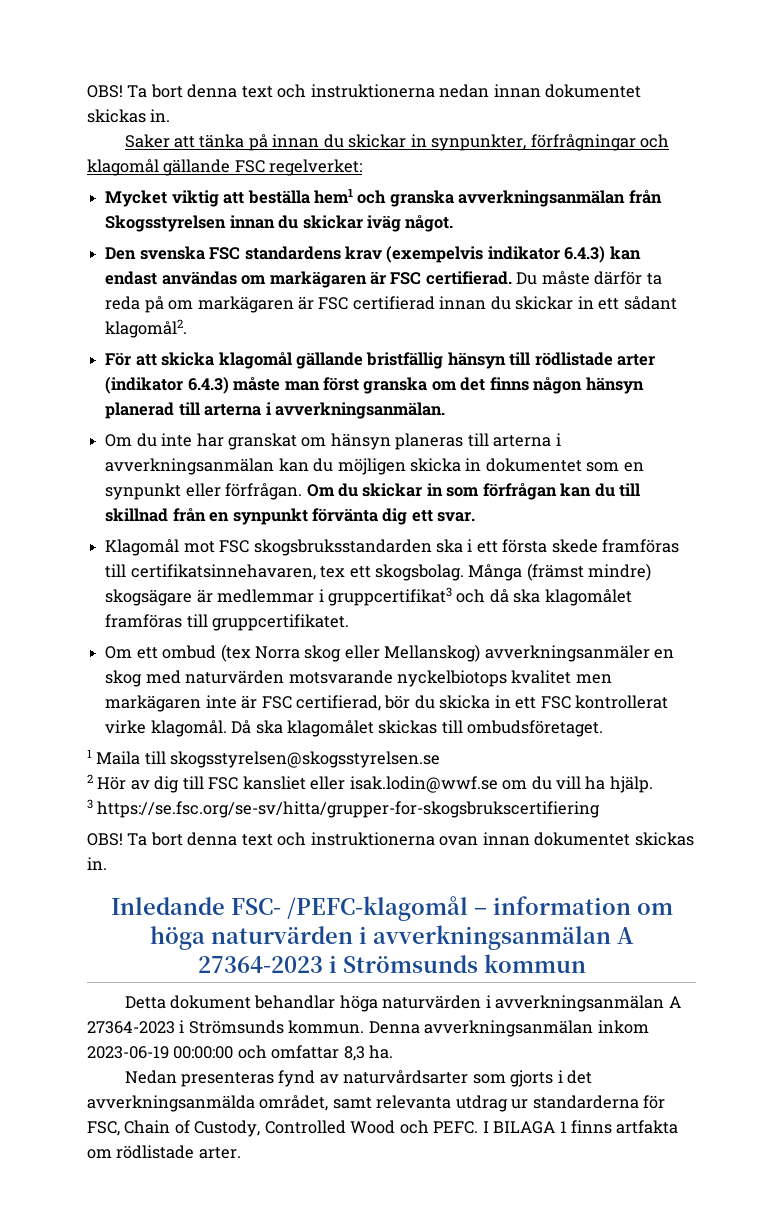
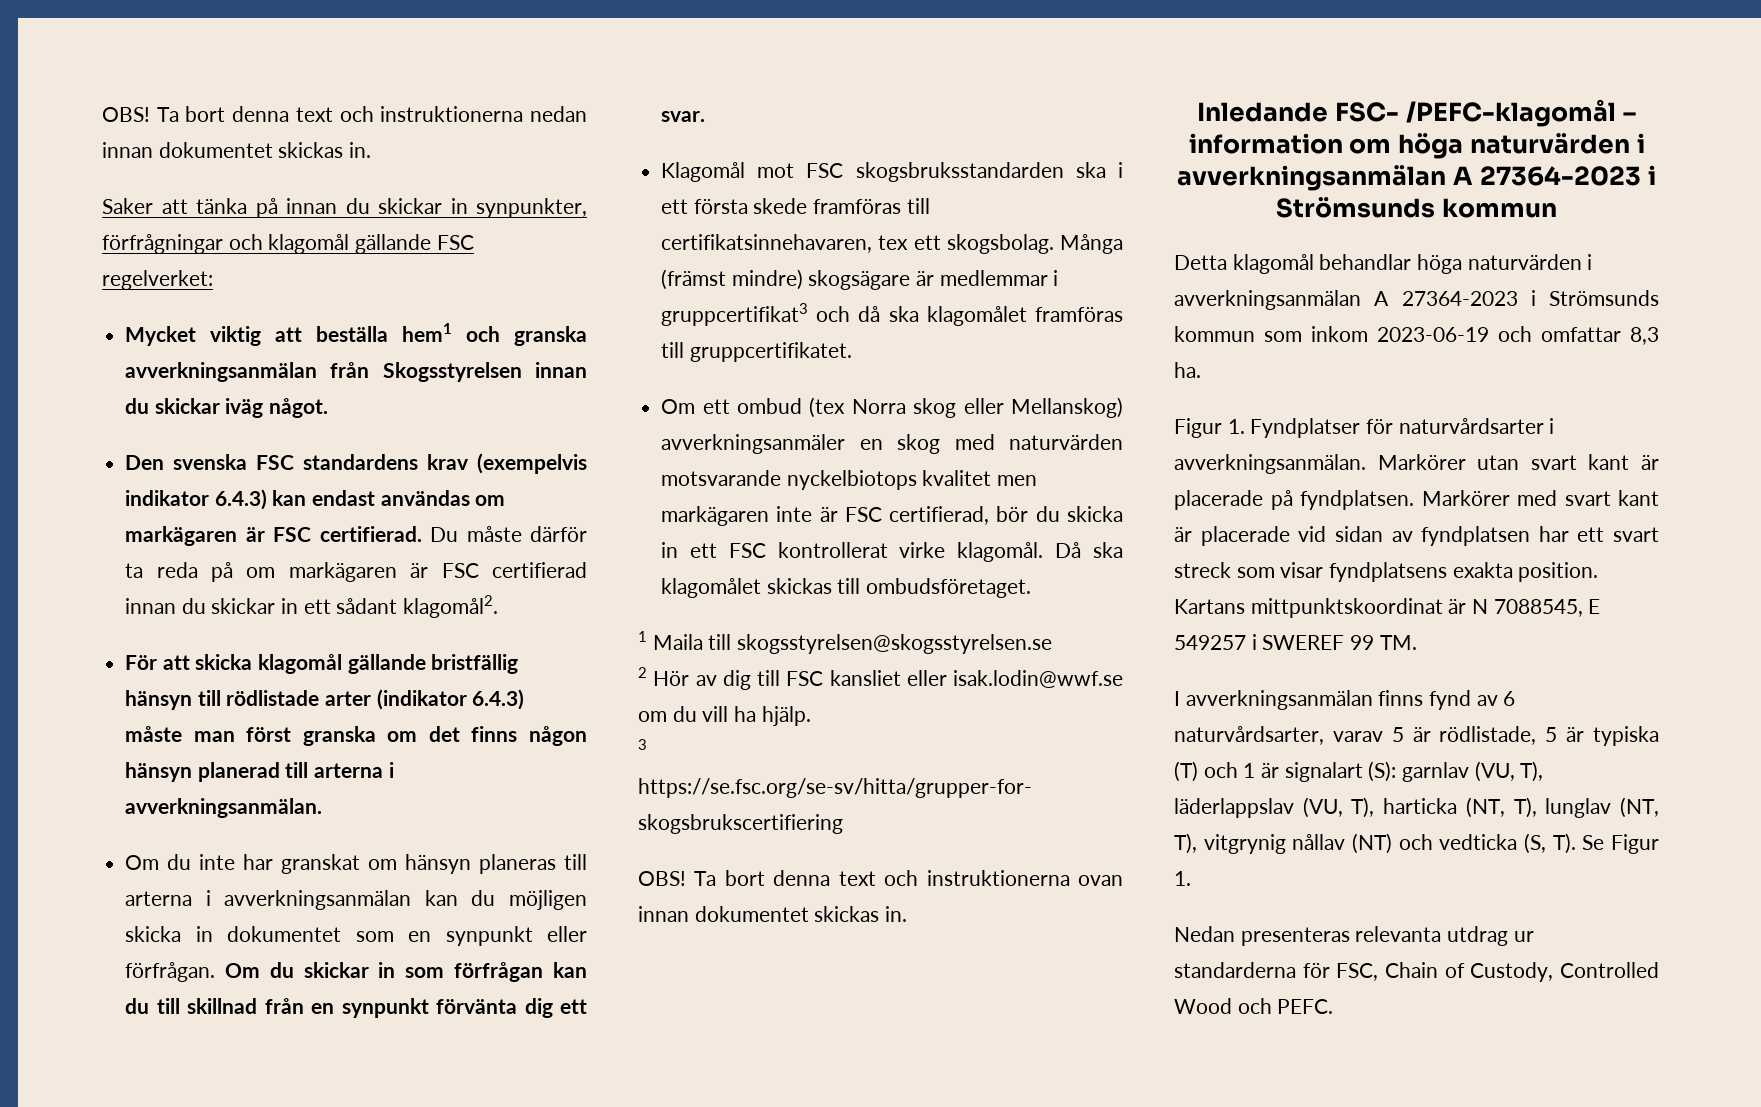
[169,995,251,1009] dokument -> [1232,254,1314,274] klagomål
[288,1020,594,1037] kommun. Denna avverkningsanmälan -> [1174,326,1302,342] kommun som
[173,1046,234,1059] 00:00:00 -> (1489, 334) none
[124,1070,593,1087] [87,1095,372,1112] Nedan presenteras fynd av naturvårdsarter som gjorts i det avverkningsanmälda området, samt -> [1174,418,1555,438] [1174,454,1659,474] [1174,490,1659,510] [1174,526,1659,546] [1174,562,1599,582] [1174,598,1601,618] [1174,634,1417,650] [1174,690,1516,710] [1174,726,1659,746] [1174,761,1544,782] [1174,797,1659,818] [1174,833,1659,854] [1174,871,1191,886] [1174,926,1350,946] Figur 1. Fyndplatser för naturvårdsarter i avverkningsanmälan. Markörer utan svart kant är placerade på fyndplatsen. Markörer med svart kant är placerade vid sidan av fyndplatsen har ett svart streck som visar fyndplatsens exakta position. Kartans mittpunktskoordinat är N 7088545, E 549257 i SWEREF 99 TM. // I avverkningsanmälan finns fynd av 6 naturvårdsarter, varav 5 är rödlistade, 5 är typiska (T) och 1 är signalart (S): garnlav (VU, T), läderlappslav (VU, T), harticka (NT, T), lunglav (NT, T), vitgrynig nållav (NT) och vedticka (S, T). Se Figur 1. // Nedan presenteras
[482,1120,679,1134] [87,1145,241,1159] I BILAGA 1 finns artfakta om rödlistade arter. -> (1334, 1006) none

